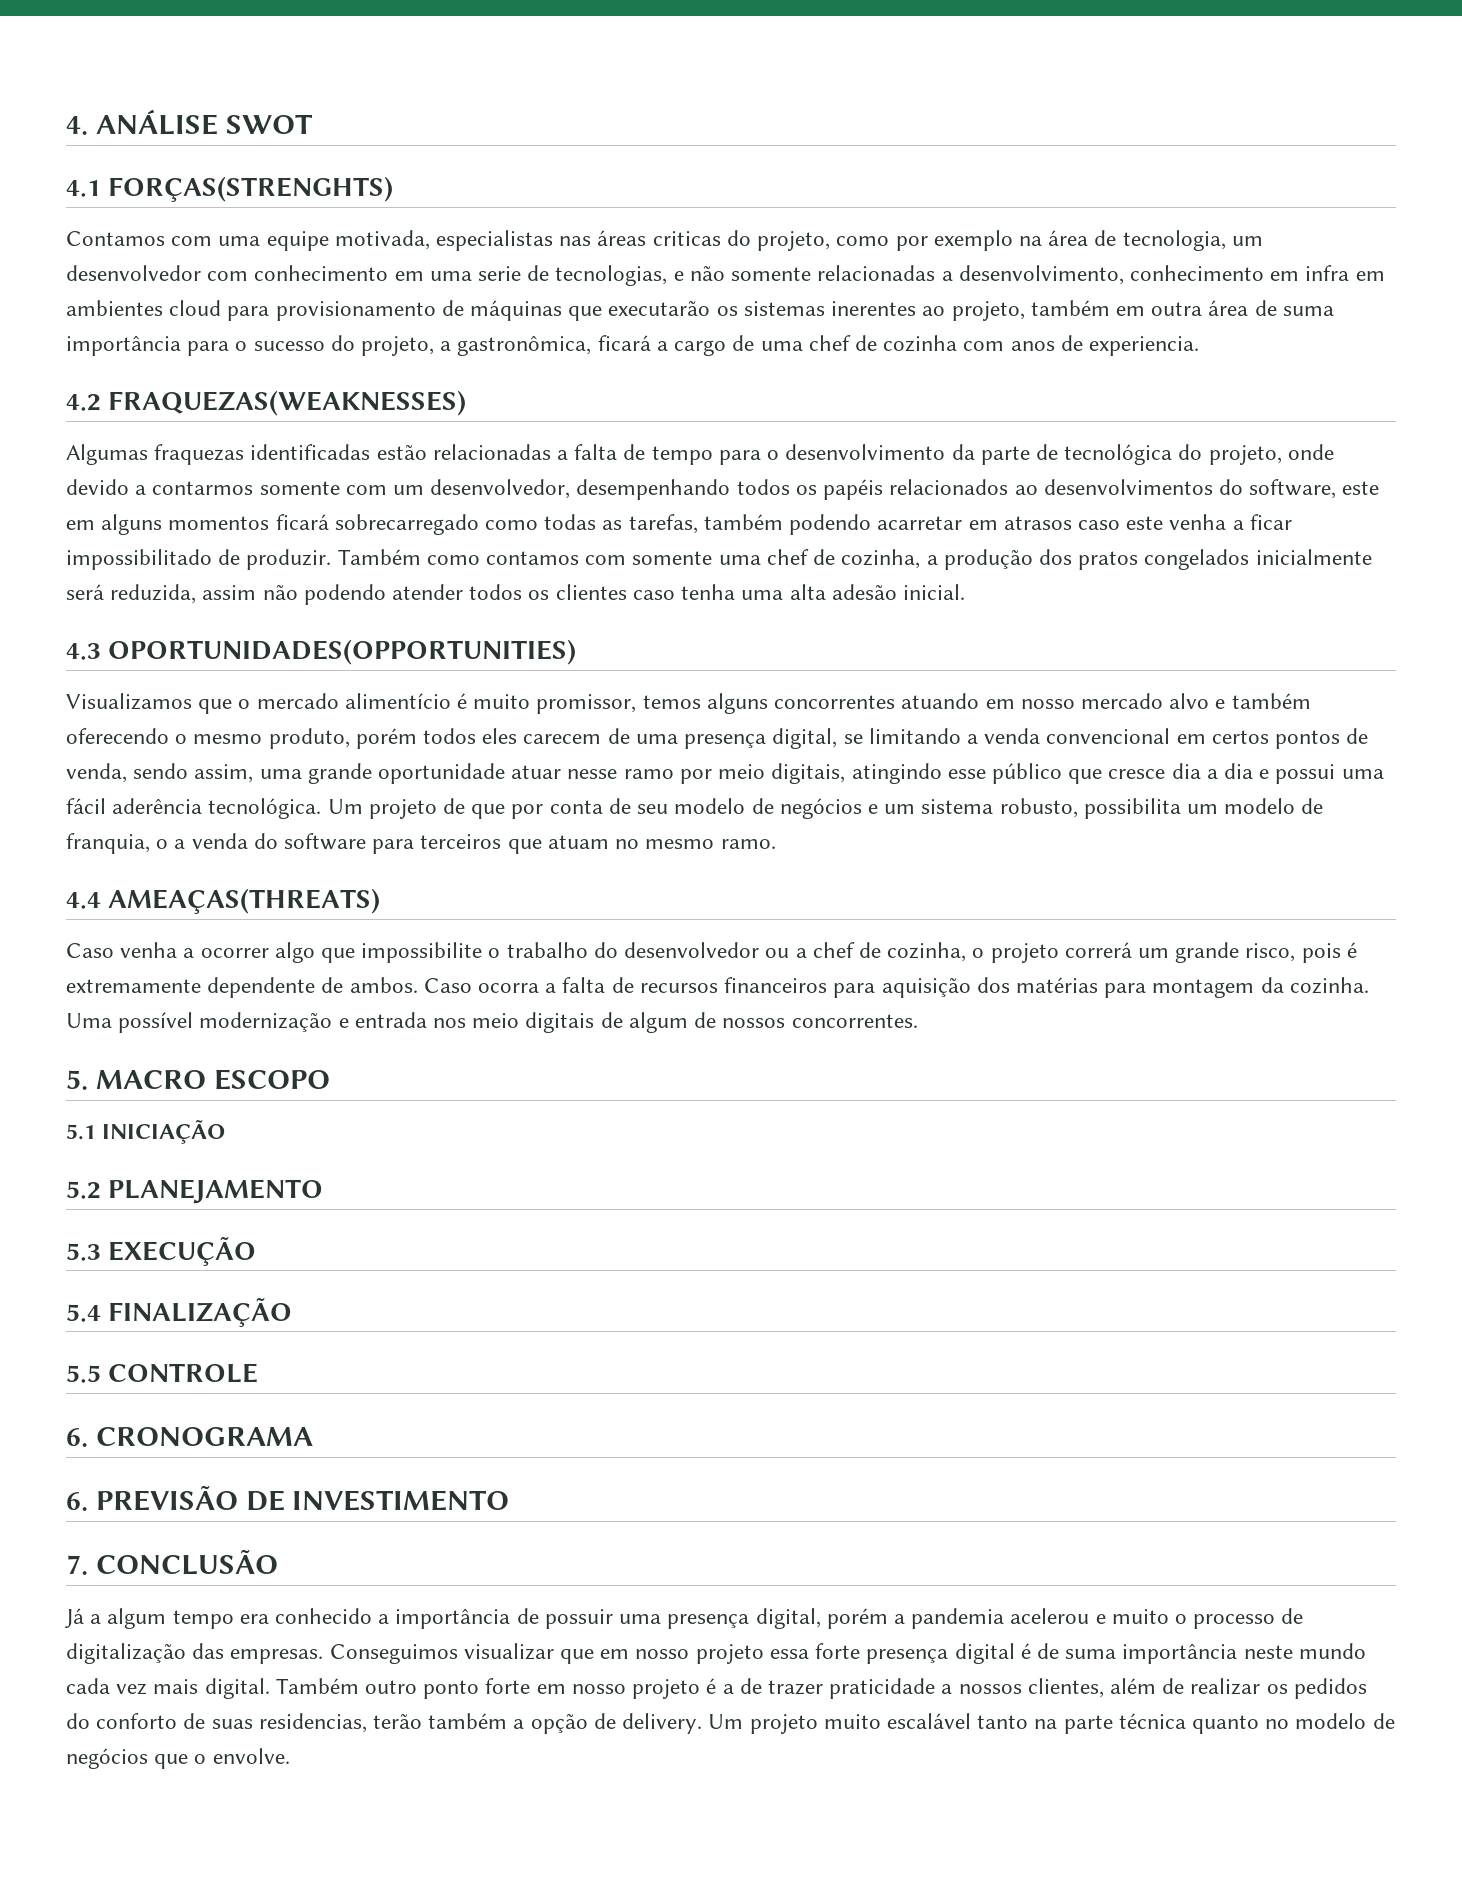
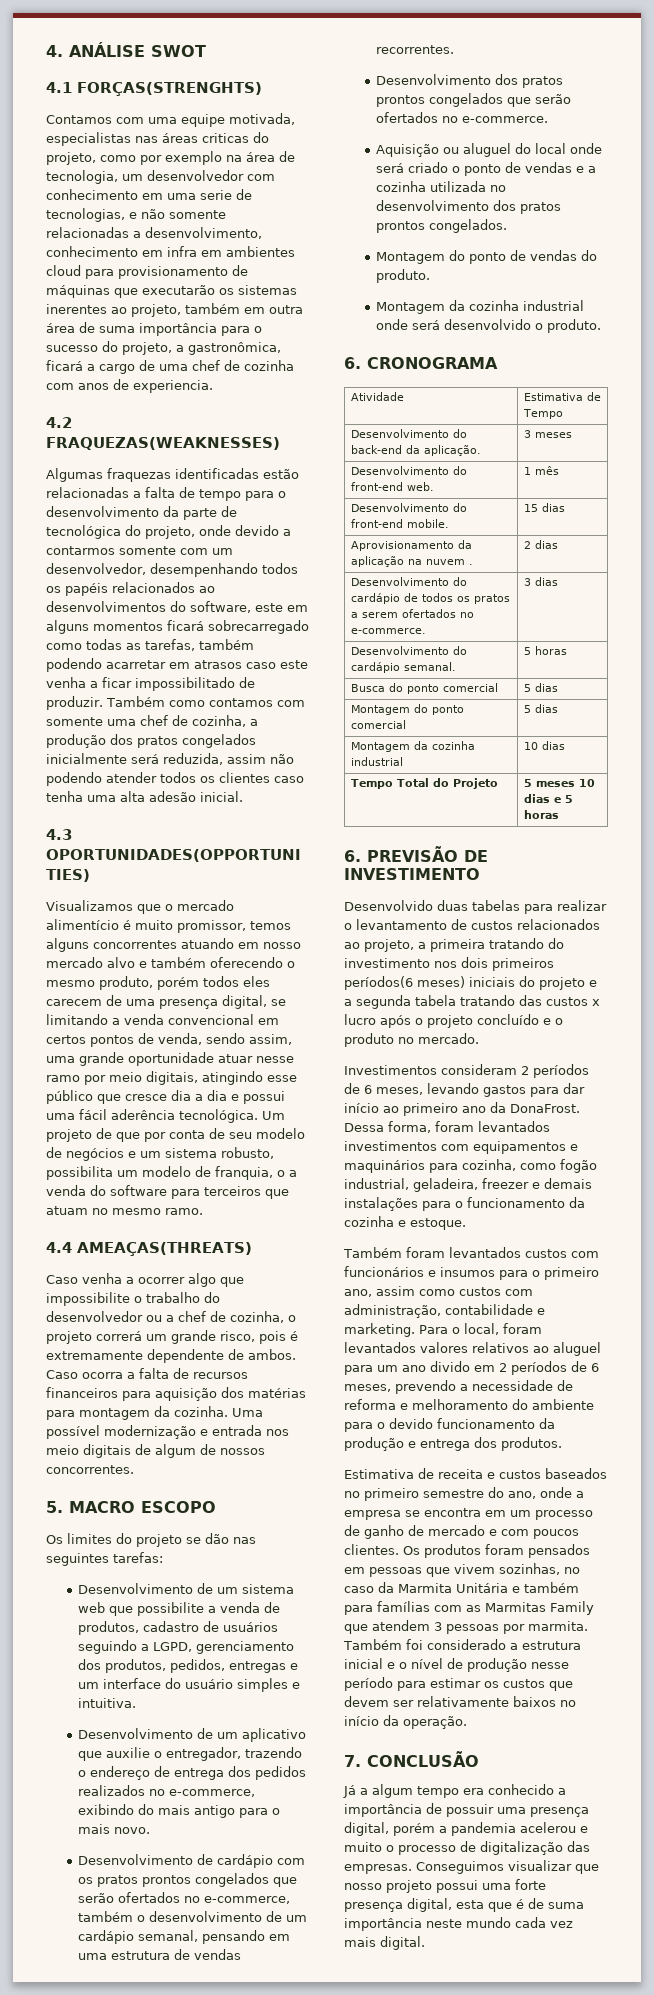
[66,1120,226,1144] [66,1179,324,1204] [66,1236,257,1266] [66,1297,293,1327] [66,1363,259,1383] [66,1427,313,1447] [66,1485,510,1511] 5.1 INICIAÇÃO // 5.2 PLANEJAMENTO // 5.3 EXECUÇÃO // 5.4 FINALIZAÇÃO // 5.5 CONTROLE // 6. CRONOGRAMA // 6. PREVISÃO DE INVESTIMENTO -> [46,1533,256,1547] [46,1552,163,1566] [78,1583,295,1594] [78,1602,281,1616] [78,1621,279,1635] [78,1640,295,1654] [78,1659,299,1673] [78,1678,301,1692] [78,1698,137,1708] [78,1728,307,1742] [78,1747,303,1761] [78,1766,307,1780] [78,1785,256,1797] [78,1804,281,1818] [78,1824,151,1834] [78,1854,306,1868] [78,1873,298,1887] [78,1892,291,1904] [78,1911,308,1922] [78,1930,291,1944] [78,1949,242,1960] [376,45,455,54] [376,74,564,88] [376,93,572,107] [376,112,549,123] [376,143,603,157] [376,162,597,176] [376,181,507,192] [376,200,562,214] [376,219,508,233] [376,250,598,264] [376,269,431,283] [376,300,585,314] [376,319,602,333] [344,357,498,369] [350,392,404,401] [523,392,601,401] [522,409,563,419] [350,429,467,438] [350,445,481,456] [523,430,572,438] [350,466,467,475] [350,482,434,491] [523,466,559,475] [350,503,467,512] [350,519,449,528] [523,503,565,512] [350,540,472,551] [350,556,473,567] [523,540,558,549] [350,577,467,586] [350,593,510,604] [350,609,474,618] [350,628,426,634] [523,577,558,586] [350,646,467,655] [350,662,456,673] [523,646,567,655] [350,683,498,694] [523,683,558,692] [350,704,464,715] [350,720,406,729] [523,704,558,713] [350,741,475,752] [350,757,403,766] [523,741,565,750] [350,778,498,789] [523,779,595,787] [523,794,573,803] [523,810,559,819] [344,846,488,862] [344,868,480,880] [344,900,607,914] [344,919,600,930] [344,938,564,952] [344,957,554,971] [344,976,597,990] [344,995,600,1009] [344,1014,563,1028] [344,1033,479,1047] [344,1064,589,1078] [344,1083,585,1097] [344,1102,580,1116] [344,1121,550,1133] [344,1141,578,1154] [344,1159,597,1173] [344,1178,592,1192] [344,1197,585,1211] [344,1216,466,1230] [343,1247,599,1258] [344,1266,599,1280] [344,1286,533,1297] [344,1304,545,1318] [344,1323,542,1337] [344,1342,601,1356] [344,1361,599,1375] [344,1380,573,1394] [344,1399,594,1410] [344,1418,555,1432] [344,1437,562,1451] [344,1468,607,1479] [344,1487,584,1501] [344,1508,593,1520] [344,1525,579,1539] [344,1544,590,1558] [344,1563,580,1577] [344,1582,579,1593] [344,1601,594,1615] [344,1620,588,1634] [343,1639,581,1650] [344,1658,569,1672] [344,1677,573,1691] [344,1696,576,1707] [344,1715,467,1729] Os limites do projeto se dão nas seguintes tarefas: // Desenvolvimento de um sistema web que possibilite a venda de produtos, cadastro de usuários seguindo a LGPD, gerenciamento dos produtos, pedidos, entregas e um interface do usuário simples e intuitiva. // Desenvolvimento de um aplicativo que auxilie o entregador, trazendo o endereço de entrega dos pedidos realizados no e-commerce, exibindo do mais antigo para o mais novo. // Desenvolvimento de cardápio com os pratos prontos congelados que serão ofertados no e-commerce, também o desenvolvimento de um cardápio semanal, pensando em uma estrutura de vendas recorrentes. // Desenvolvimento dos pratos prontos congelados que serão ofertados no e-commerce. // Aquisição ou aluguel do local onde será criado o ponto de vendas e a cozinha utilizada no desenvolvimento dos pratos prontos congelados. // Montagem do ponto de vendas do produto. // Montagem da cozinha industrial onde será desenvolvido o produto. // 6. CRONOGRAMA // Atividade | Estimativa de Tempo // Desenvolvimento do back-end da aplicação. | 3 meses // Desenvolvimento do front-end web. | 1 mês // Desenvolvimento do front-end mobile. | 15 dias // Aprovisionamento da aplicação na nuvem . | 2 dias // Desenvolvimento do cardápio de todos os pratos a serem ofertados no e-commerce. | 3 dias // Desenvolvimento do cardápio semanal. | 5 horas // Busca do ponto comercial | 5 dias // Montagem do ponto comercial | 5 dias // Montagem da cozinha industrial | 10 dias // Tempo Total do Projeto | 5 meses 10 dias e 5 horas // 6. PREVISÃO DE INVESTIMENTO // Desenvolvido duas tabelas para realizar o levantamento de custos relacionados ao projeto, a primeira tratando do investimento nos dois primeiros períodos(6 meses) iniciais do projeto e a segunda tabela tratando das custos x lucro após o projeto concluído e o produto no mercado. // Investimentos consideram 2 períodos de 6 meses, levando gastos para dar início ao primeiro ano da DonaFrost. Dessa forma, foram levantados investimentos com equipamentos e maquinários para cozinha, como fogão industrial, geladeira, freezer e demais instalações para o funcionamento da cozinha e estoque. // Também foram levantados custos com funcionários e insumos para o primeiro ano, assim como custos com administração, contabilidade e marketing. Para o local, foram levantados valores relativos ao aluguel para um ano divido em 2 períodos de 6 meses, prevendo a necessidade de reforma e melhoramento do ambiente para o devido funcionamento da produção e entrega dos produtos. // Estimativa de receita e custos baseados no primeiro semestre do ano, onde a empresa se encontra em um processo de ganho de mercado e com poucos clientes. Os produtos foram pensados em pessoas que vivem sozinhas, no caso da Marmita Unitária e também para famílias com as Marmitas Family que atendem 3 pessoas por marmita. Também foi considerado a estrutura inicial e o nível de produção nesse período para estimar os custos que devem ser relativamente baixos no início da operação.
[600,1643,1015,1664] em nosso projeto essa forte presença digital -> [344,1879,546,1893] [344,1898,512,1912] nosso projeto possui uma forte presença digital, esta que
[275,1678,1367,1699] [66,1713,1395,1734] [66,1748,290,1769] Também outro ponto forte em nosso projeto é a de trazer praticidade a nossos clientes, além de realizar os pedidos do conforto de suas residencias, terão também a opção de delivery. Um projeto muito escalável tanto na parte técnica quanto no modelo de negócios que o envolve. -> (425, 1943) none

